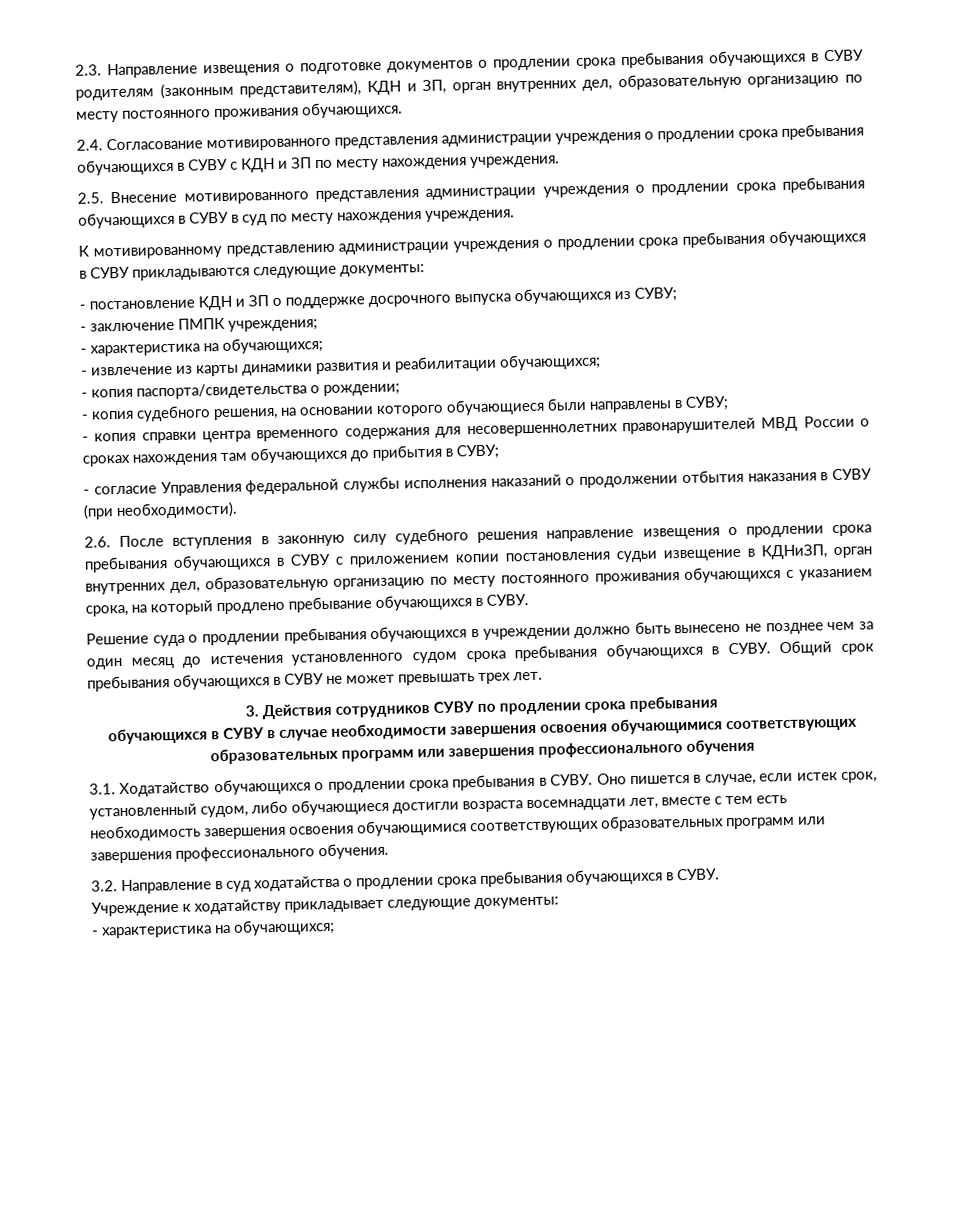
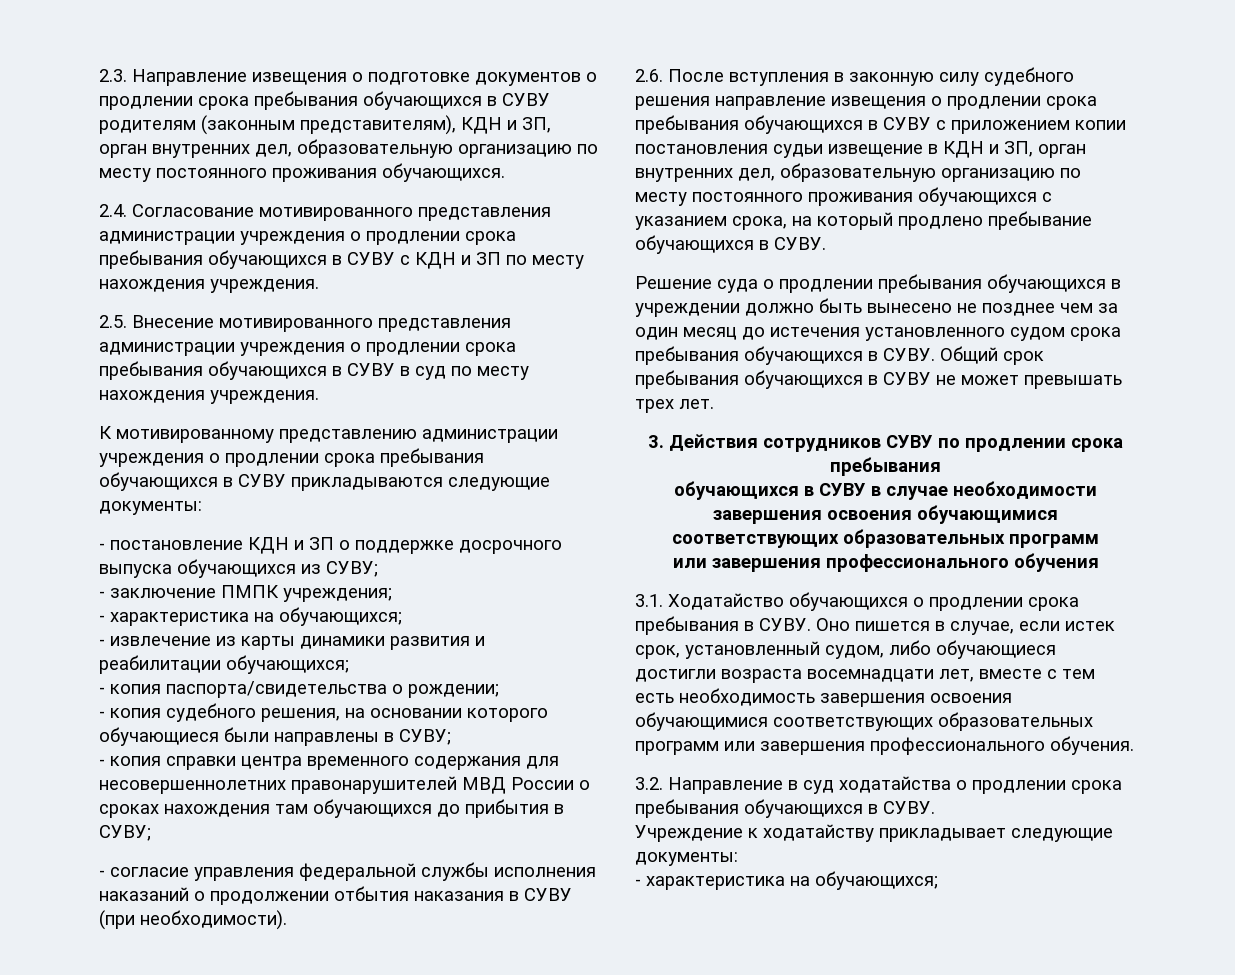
[160,480,242,497] Управления -> [194,867,294,881] управления
[761,544,827,560] КДНиЗП, -> [943,141,1033,158] КДН и ЗП,
(414, 755) none -> (1099, 541) //

